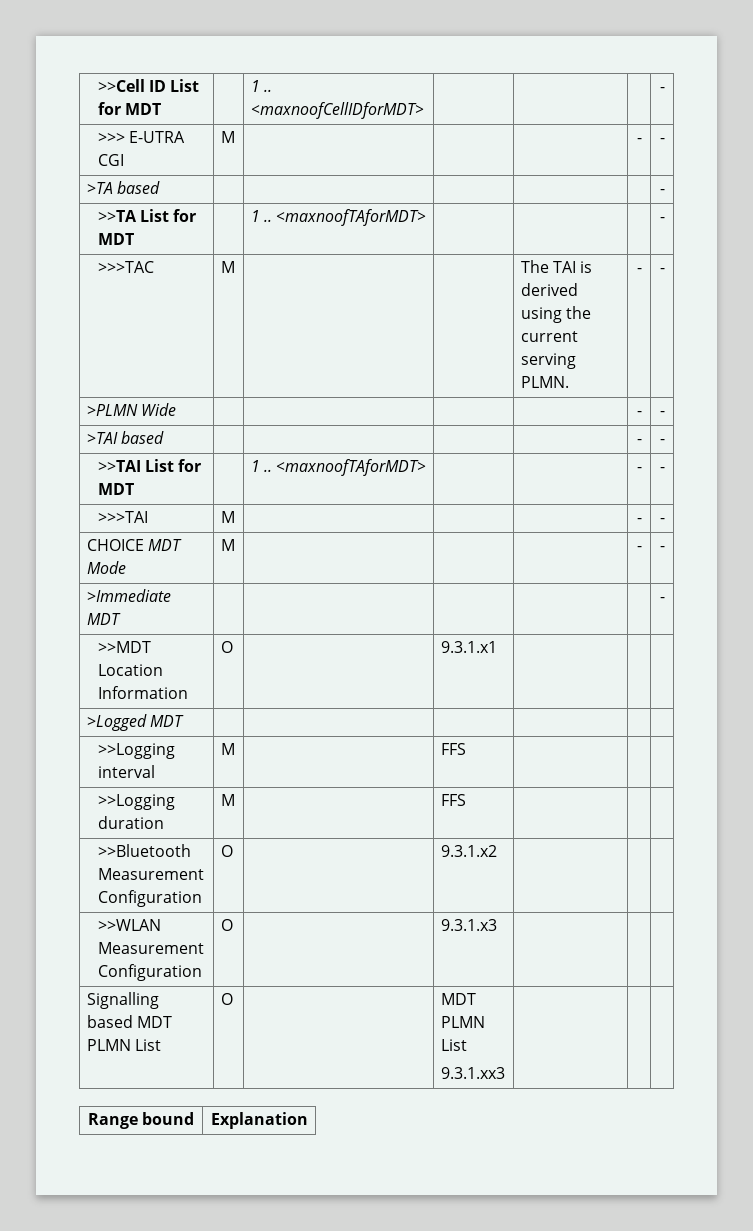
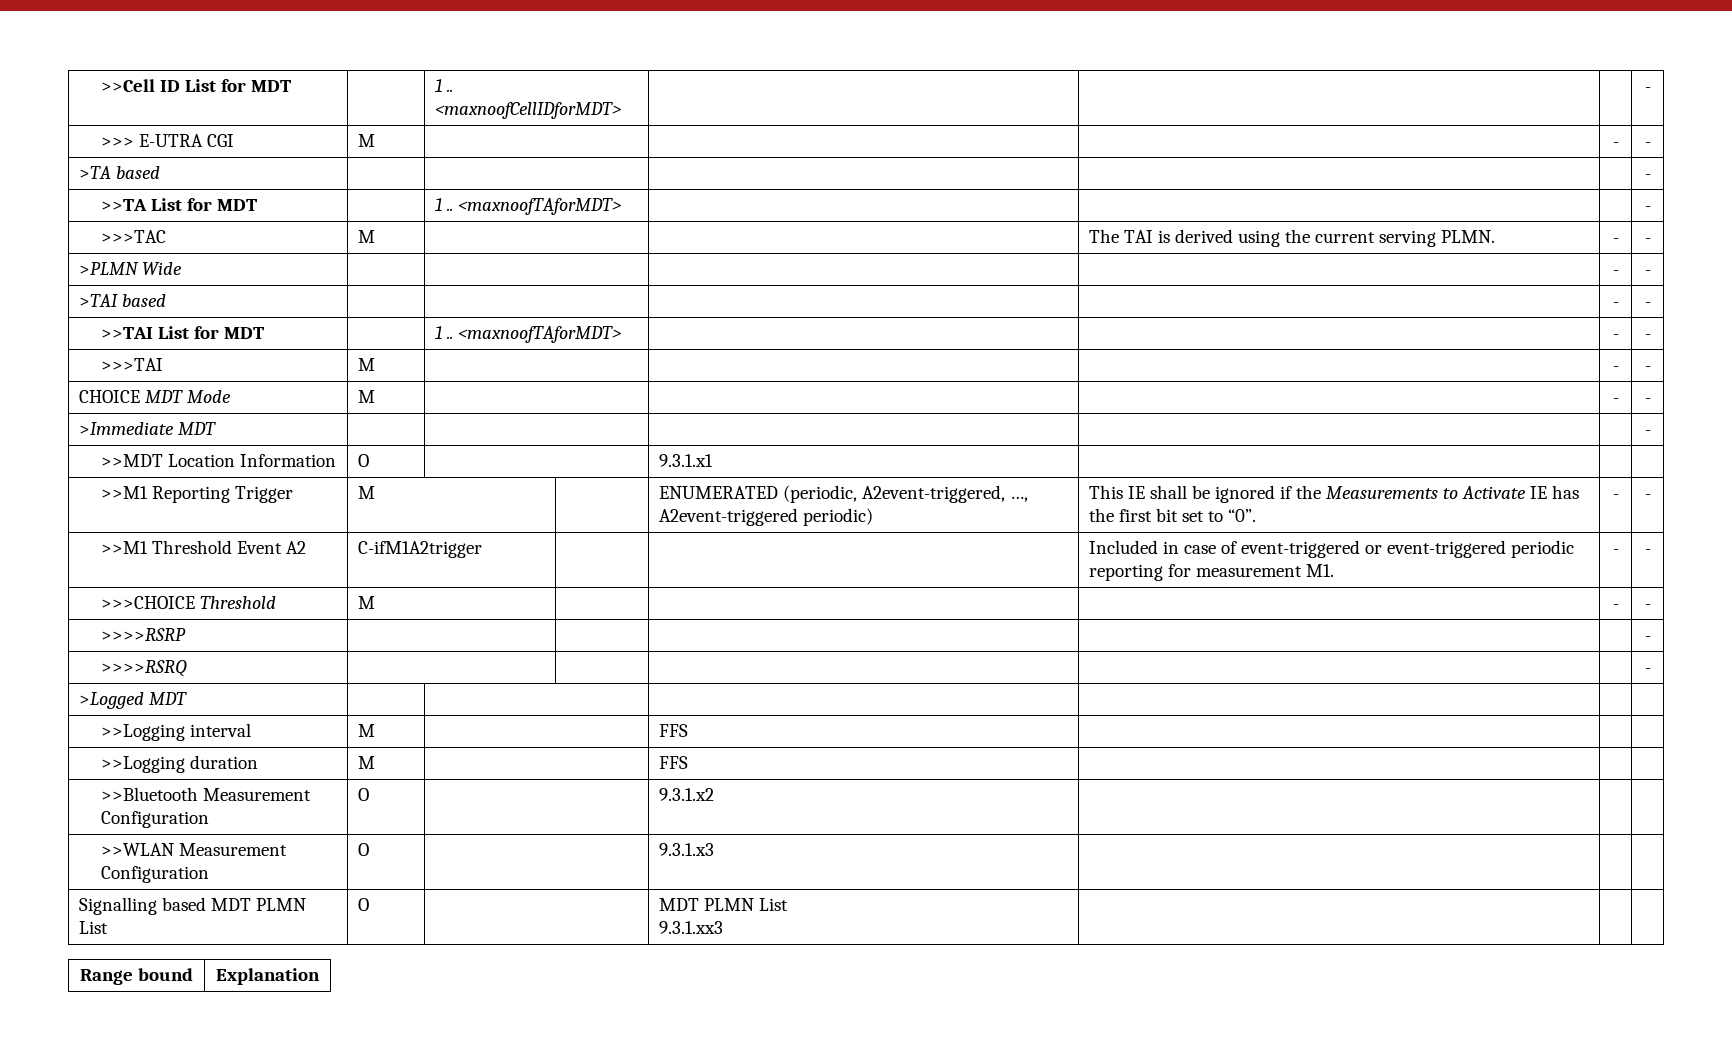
(497, 647) none -> [101,486,294,503] [357,486,375,499] [658,485,1028,503] [658,508,873,526] [1088,485,1579,503] [1088,508,1256,522] [1612,494,1619,499] [1644,494,1651,499] [101,540,307,554] [357,541,482,558] [1088,540,1574,558] [1088,564,1334,581] [1612,549,1619,554] [1644,549,1651,554] [101,596,277,609] [357,596,375,609] [1612,604,1619,609] [1644,604,1651,609] [101,628,187,641] [1644,636,1651,641] [101,660,188,677] [1644,668,1651,673] // >>M1 Reporting Trigger | M | | ENUMERATED (periodic, A2event-triggered, …, A2event-triggered periodic) | This IE shall be ignored if the Measurements to Activate IE has the first bit set to “0”. | - | - // >>M1 Threshold Event A2 | C-ifM1A2trigger | | | Included in case of event-triggered or event-triggered periodic reporting for measurement M1. | - | - // >>>CHOICE Threshold | M | | | | - | - // >>>>RSRP | | | | | | - // >>>>RSRQ | | | | | | -

